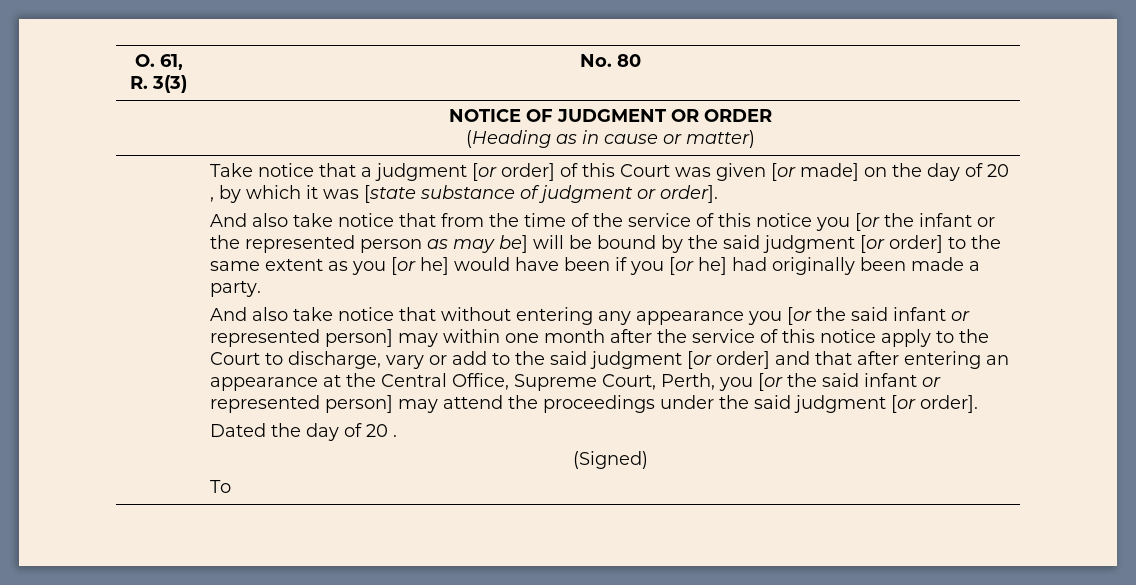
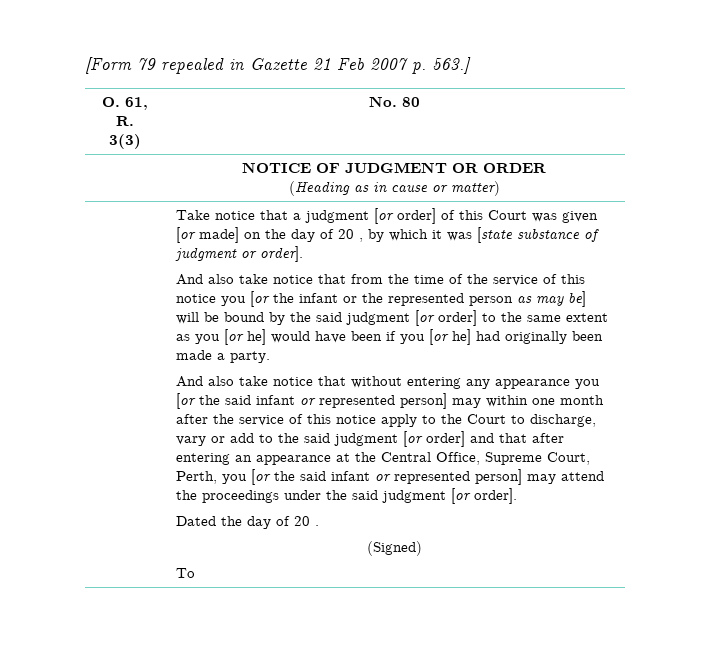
(134, 60) none -> [85,57,471,74] [Form 79 repealed in Gazette 21 Feb 2007 p. 563.] //

